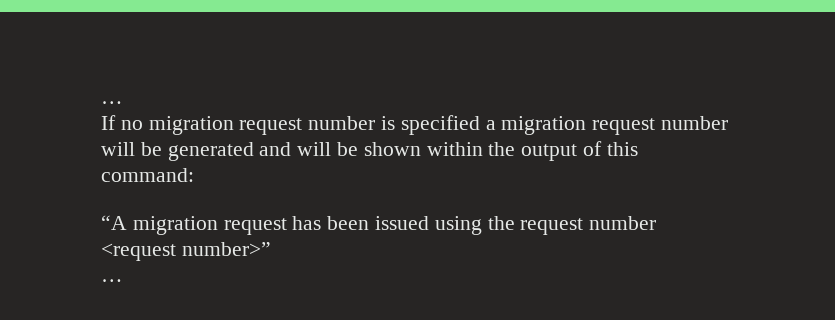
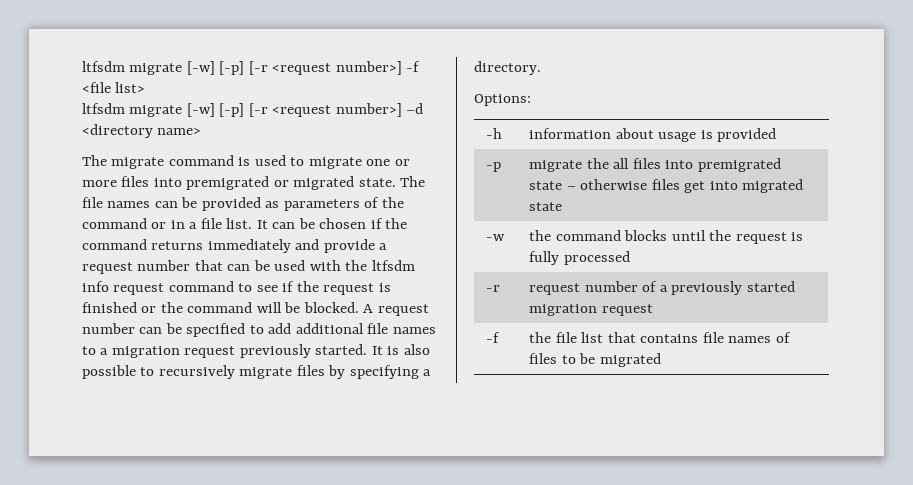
[101,101,123,104] [101,115,729,135] [101,141,638,161] [101,168,194,182] [101,215,657,235] [101,242,271,261] [101,279,123,282] … // If no migration request number is specified a migration request number will be generated and will be shown within the output of this command: // “A migration request has been issued using the request number <request number>” // … -> [82,61,421,75] [82,82,146,93] [82,103,424,117] [82,124,202,138] [82,155,410,169] [82,176,426,190] [82,197,404,211] [82,218,408,229] [82,239,388,253] [82,260,415,274] [82,281,391,295] [82,302,429,316] [82,323,436,337] [82,344,430,358] [82,365,432,379] [474,61,541,75] [474,94,531,106] [486,128,503,139] [529,128,777,142] [486,162,502,172] [529,158,781,172] [529,179,804,193] [529,202,563,211] [486,234,506,241] [529,230,804,244] [529,251,630,265] [486,285,501,292] [529,281,795,295] [529,304,653,316] [486,332,501,343] [529,332,791,343] [529,353,661,367] ltfsdm migrate [-w] [-p] [-r <request number>] -f <file list> // ltfsdm migrate [-w] [-p] [-r <request number>] –d <directory name> // The migrate command is used to migrate one or more files into premigrated or migrated state. The file names can be provided as parameters of the command or in a file list. It can be chosen if the command returns immediately and provide a request number that can be used with the ltfsdm info request command to see if the request is finished or the command will be blocked. A request number can be specified to add additional file names to a migration request previously started. It is also possible to recursively migrate files by specifying a directory. // Options: // -h | information about usage is provided // -p | migrate the all files into premigrated state – otherwise files get into migrated state // -w | the command blocks until the request is fully processed // -r | request number of a previously started migration request // -f | the file list that contains file names of files to be migrated

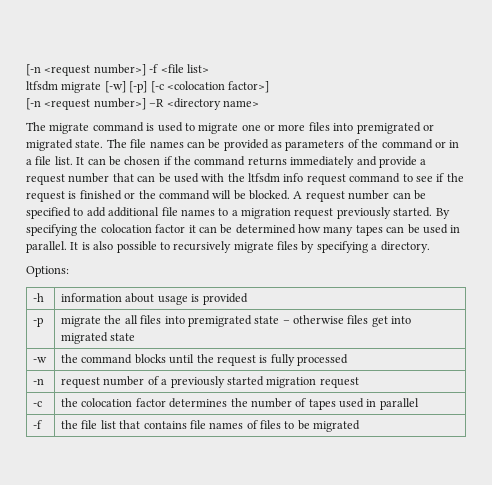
[82,61,268,75] ltfsdm migrate [-w] [-p] [-r -> [26,64,41,76] [-n
[248,103,424,117] [-r <request number>] –d -> [150,81,270,93] [26,98,165,110] [-c <colocation factor>] // [-n <request number>] –R
(368, 349) none -> [435,208,450,219] [26,224,461,236] [26,241,67,253] By specifying the colocation factor it can be determined how many tapes can be used in parallel.
[486,285,501,292] -r -> [33,378,45,385] -n
(653, 310) none -> [33,401,43,407] [61,398,419,410] // -c | the colocation factor determines the number of tapes used in parallel

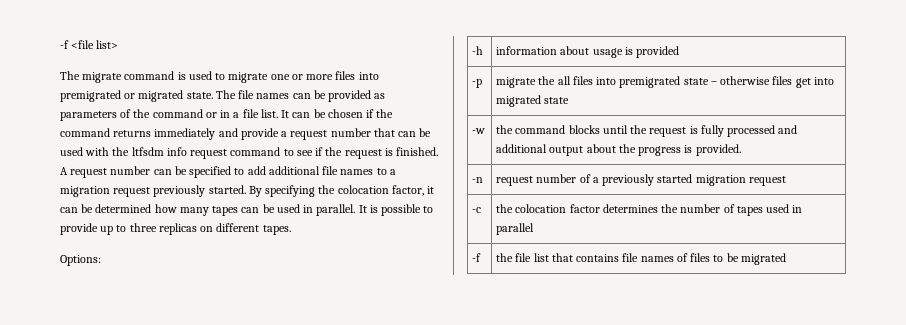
[26,64,146,76] [-n <request number>] -> (60, 44) none
[26,81,270,93] [26,98,259,110] // ltfsdm migrate [-w] [-p] [-c <colocation factor>] // [-n <request number>] –R <directory name> -> (119, 44) none
[79,190,290,200] finished or the command will be blocked. -> [396,147,439,156] finished.
[155,224,186,233] factor -> [391,185,424,196] factor,
[93,241,114,250] also -> (378, 209) none
[173,241,430,253] recursively migrate files by specifying a directory. -> [60,223,291,235] provide up to three replicas on different tapes.
(349, 360) none -> [778,125,798,134] [496,144,741,156] and additional output about the progress is provided.

